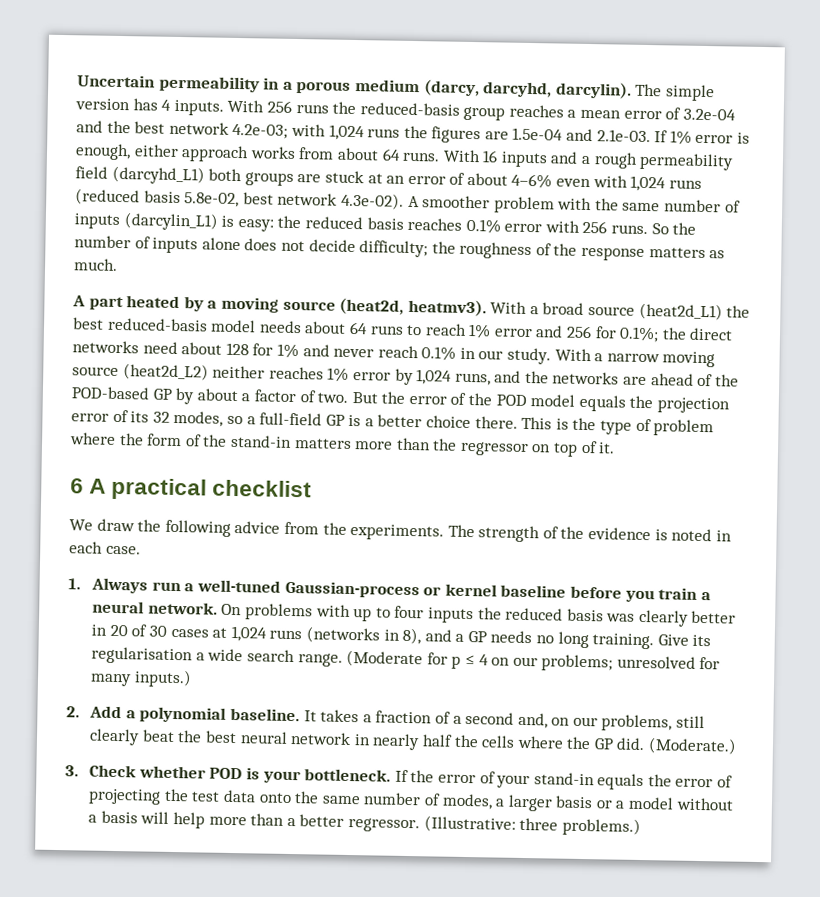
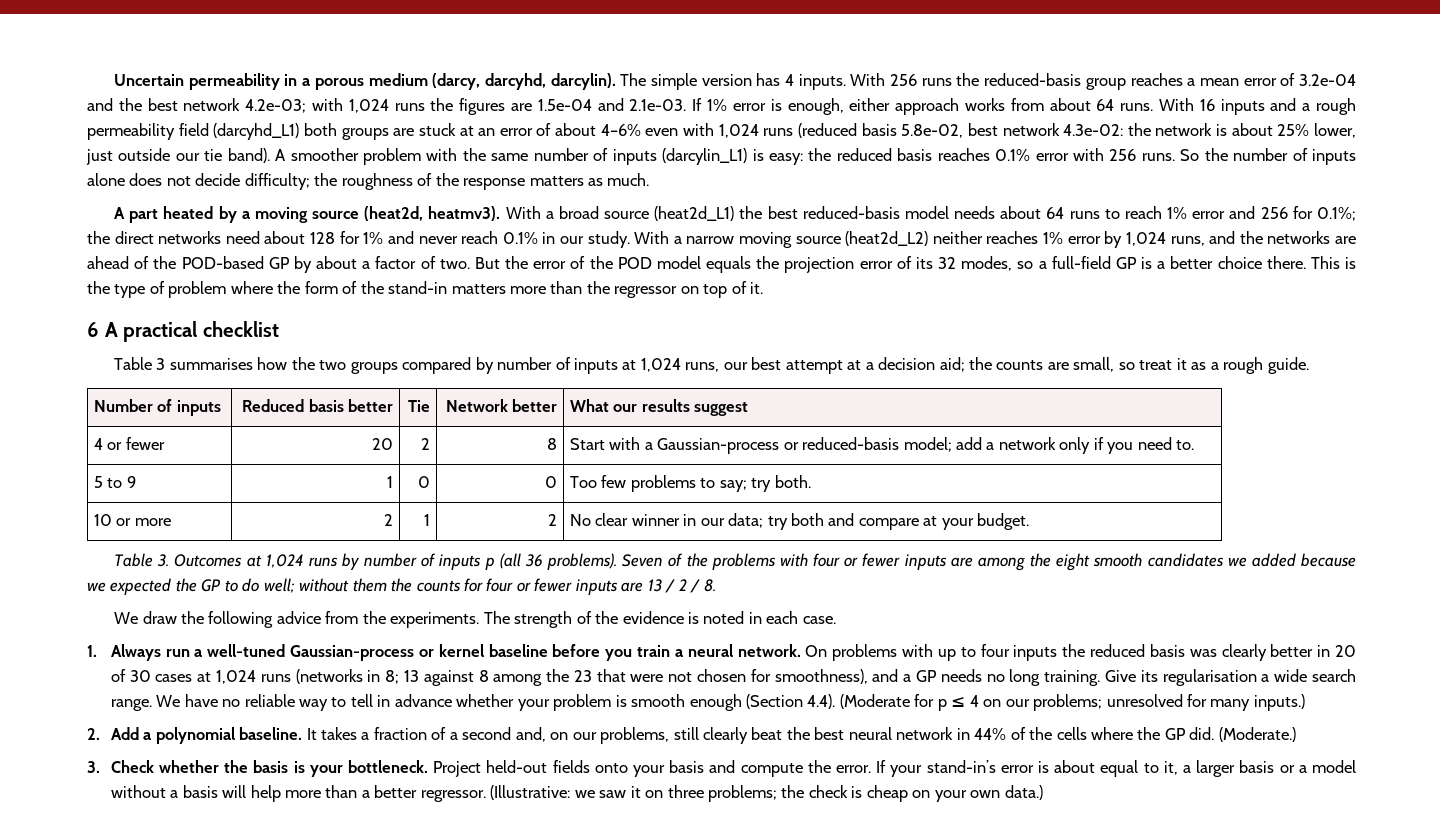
[340,192,404,210] 4.3e-02). -> [1063,123,1356,138] [86,148,270,165] 4.3e-02: the network is about 25% lower, just outside our tie band).
(313, 488) none -> [114,357,1309,374] [93,399,221,416] [242,399,394,412] [408,400,431,412] [445,399,558,412] [569,399,749,416] [93,437,165,450] [372,438,394,450] [421,438,431,450] [547,438,558,450] [569,437,1195,454] [93,476,136,488] [387,476,394,488] [418,476,431,488] [545,476,558,488] [569,475,811,492] [93,514,171,526] [384,514,394,526] [424,514,431,526] [548,514,558,526] [569,513,1030,530] [114,553,1356,571] [87,578,716,595] // Table 3 summarises how the two groups compared by number of inputs at 1,024 runs, our best attempt at a decision aid; the counts are small, so treat it as a rough guide. // Number of inputs | Reduced basis better | Tie | Network better | What our results suggest // 4 or fewer | 20 | 2 | 8 | Start with a Gaussian-process or reduced-basis model; add a network only if you need to. // 5 to 9 | 1 | 0 | 0 | Too few problems to say; try both. // 10 or more | 2 | 1 | 2 | No clear winner in our data; try both and compare at your budget. // Table 3. Outcomes at 1,024 runs by number of inputs p (all 36 problems). Seven of the problems with four or fewer inputs are among the eight smooth candidates we added because we expected the GP to do well; without them the counts for four or fewer inputs are 13 / 2 / 8.
[402,627,422,645] 8), -> [385,669,868,686] 8; 13 against 8 among the 23 that were not chosen for smoothness),
(343, 660) none -> [156,694,836,711] We have no reliable way to tell in advance whether your problem is smooth enough (Section 4.4).
[372,733,453,751] nearly half -> [974,727,1026,740] 44% of
[209,767,243,780] POD -> [224,760,289,773] the basis
[394,769,734,791] [88,788,493,810] If the error of your stand-in equals the error of projecting the test data onto the same number of modes, -> [433,760,1178,777] Project held-out fields onto your basis and compute the error. If your stand-in’s error is about equal to it,
[519,817,641,836] three problems.) -> [574,785,1043,802] we saw it on three problems; the check is cheap on your own data.)

